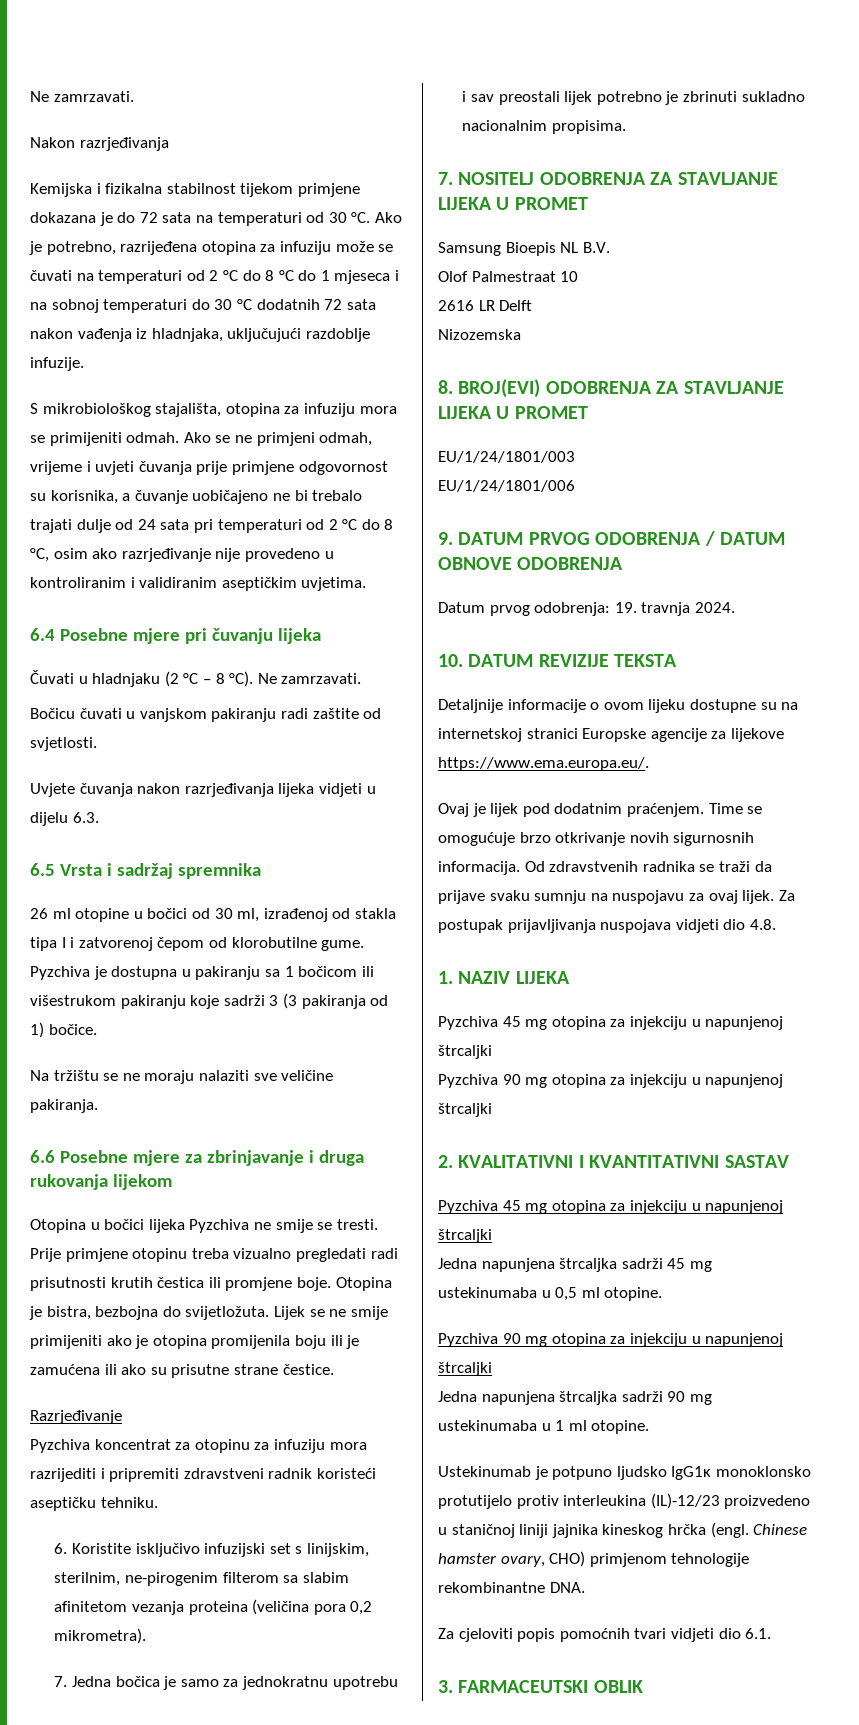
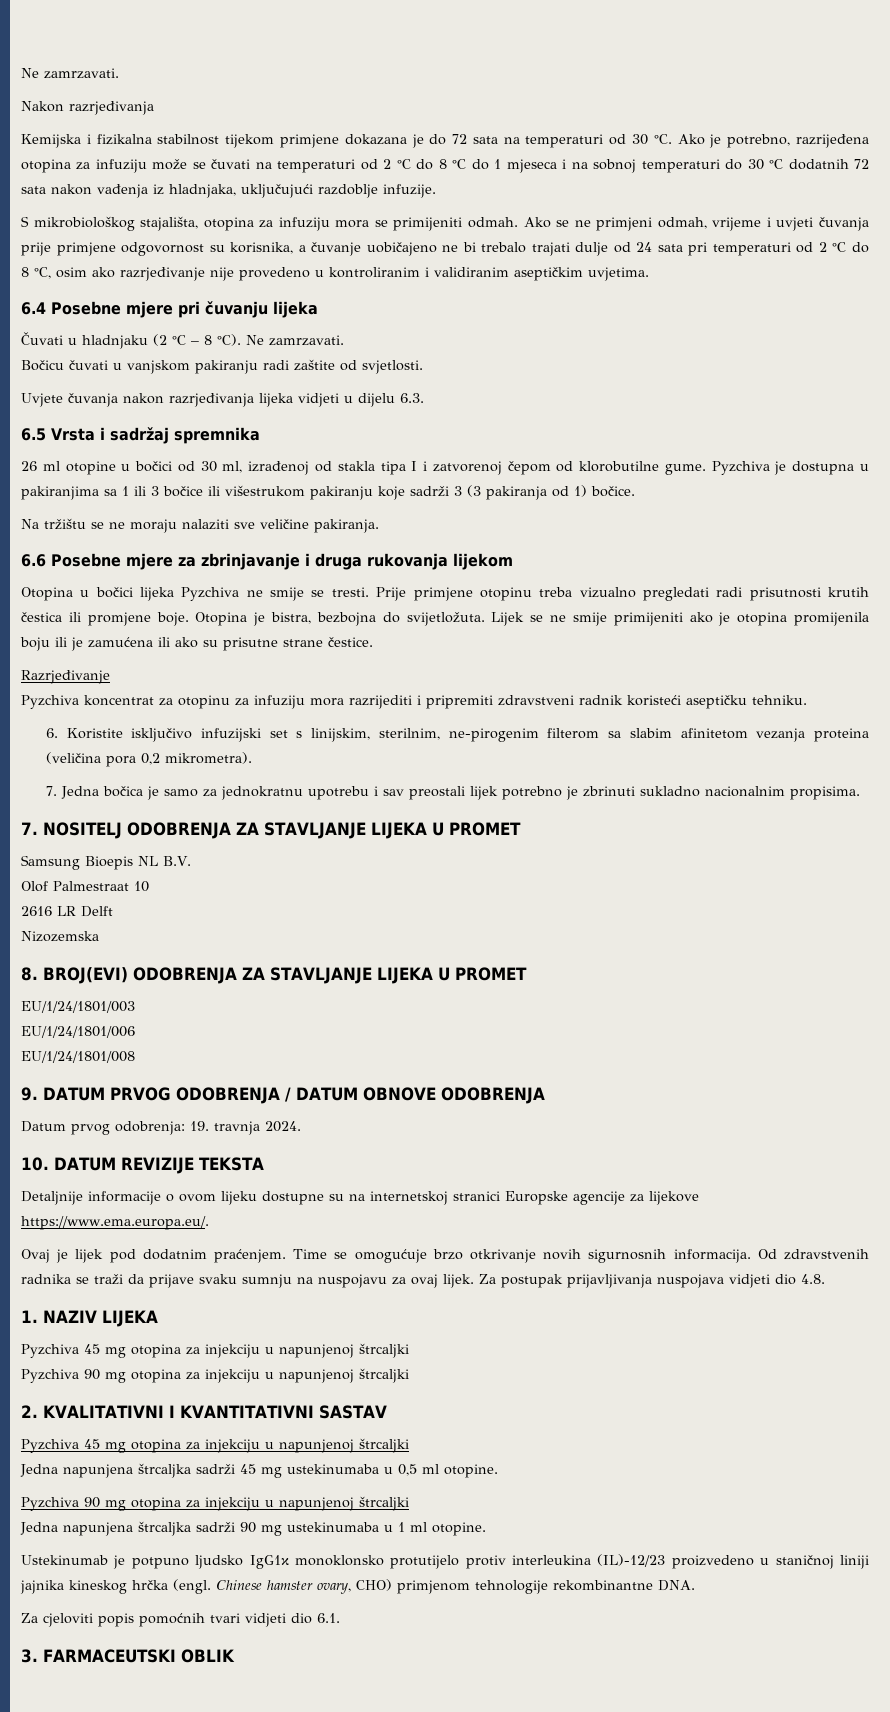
[195,966,261,980] pakiranju -> [21,486,99,500] pakiranjima
[298,966,358,977] bočicom -> [134,486,203,497] ili 3 bočice
(575, 486) none -> [21,1051,135,1063] // EU/1/24/1801/008

